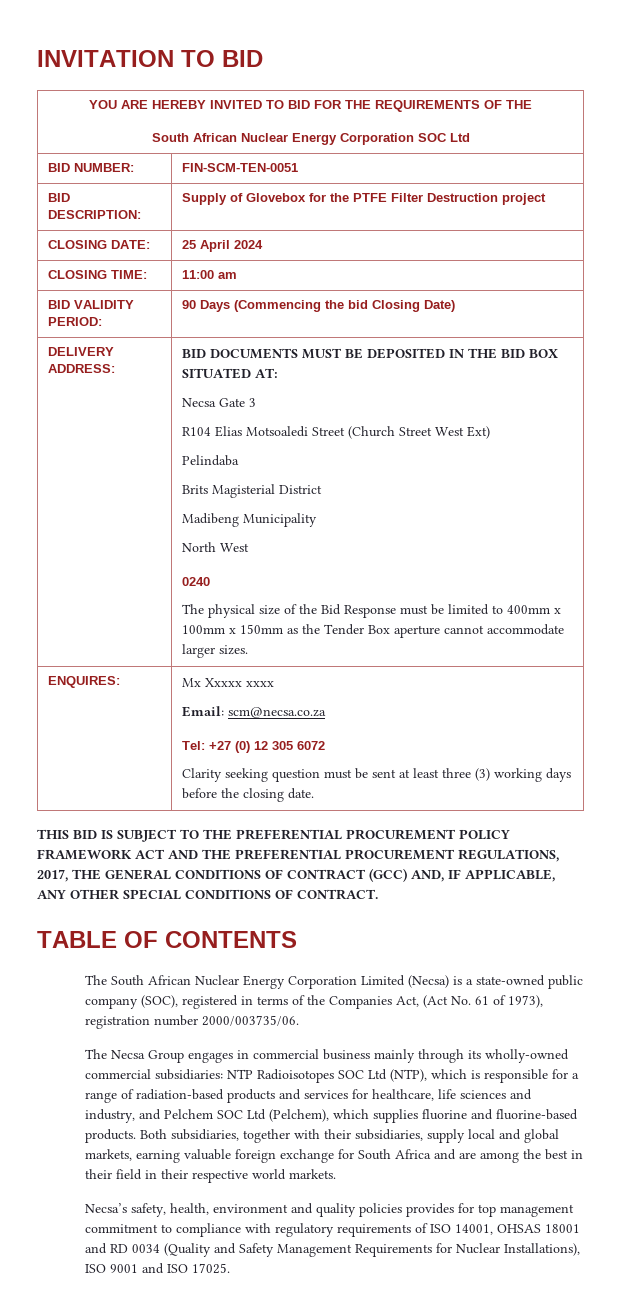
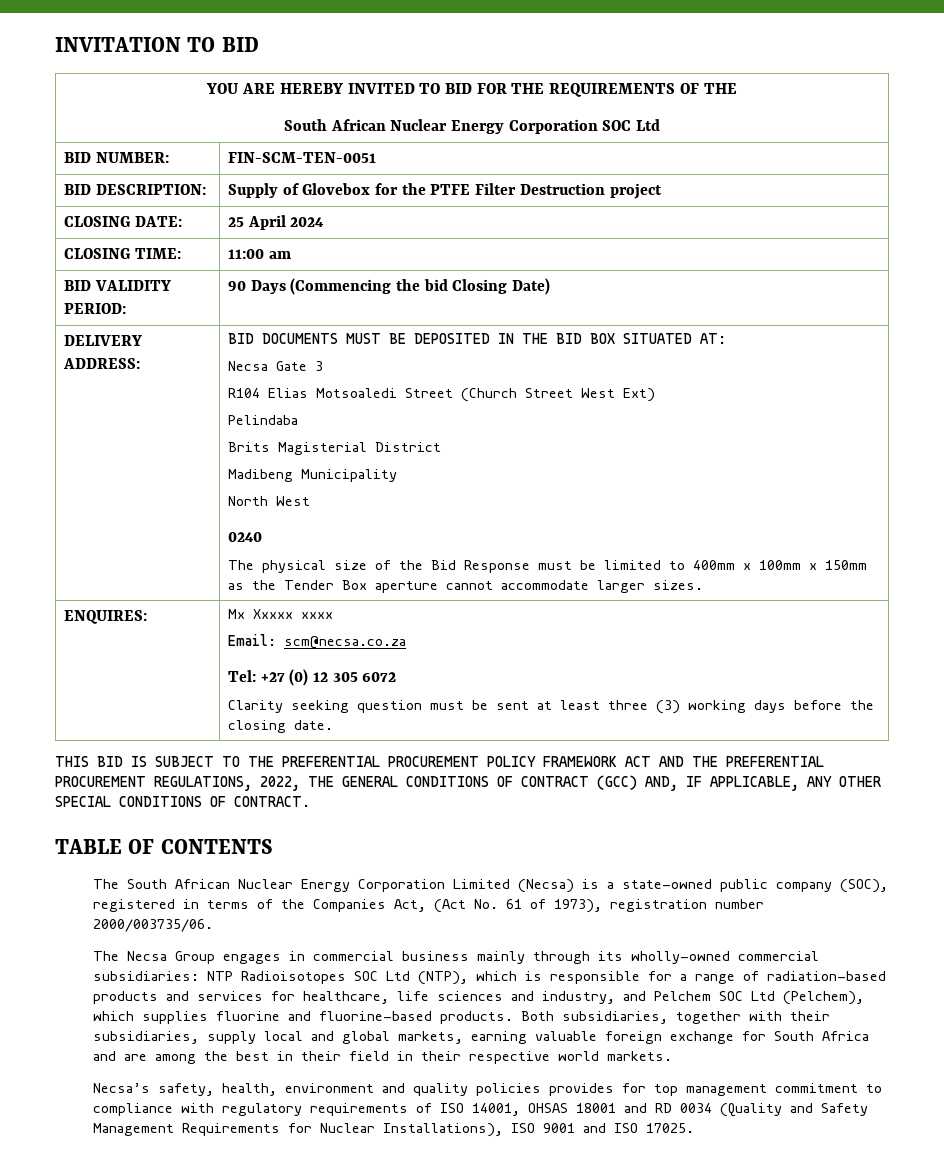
[37,869,68,882] 2017, -> [260,776,300,791] 2022,

